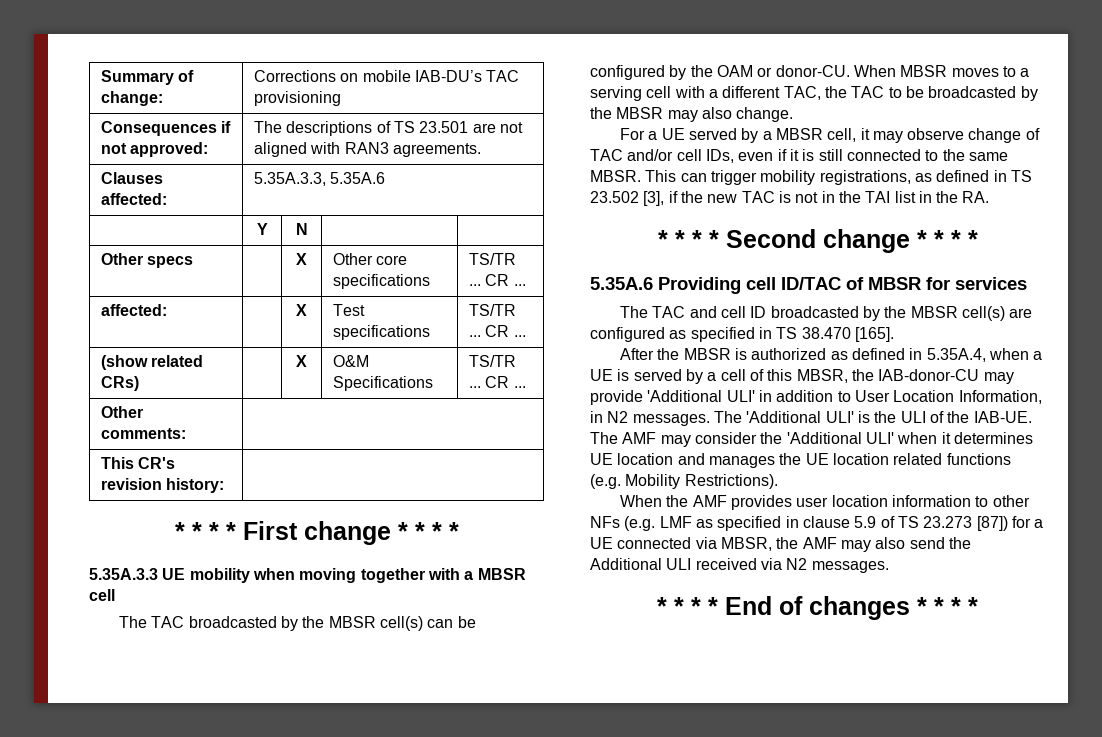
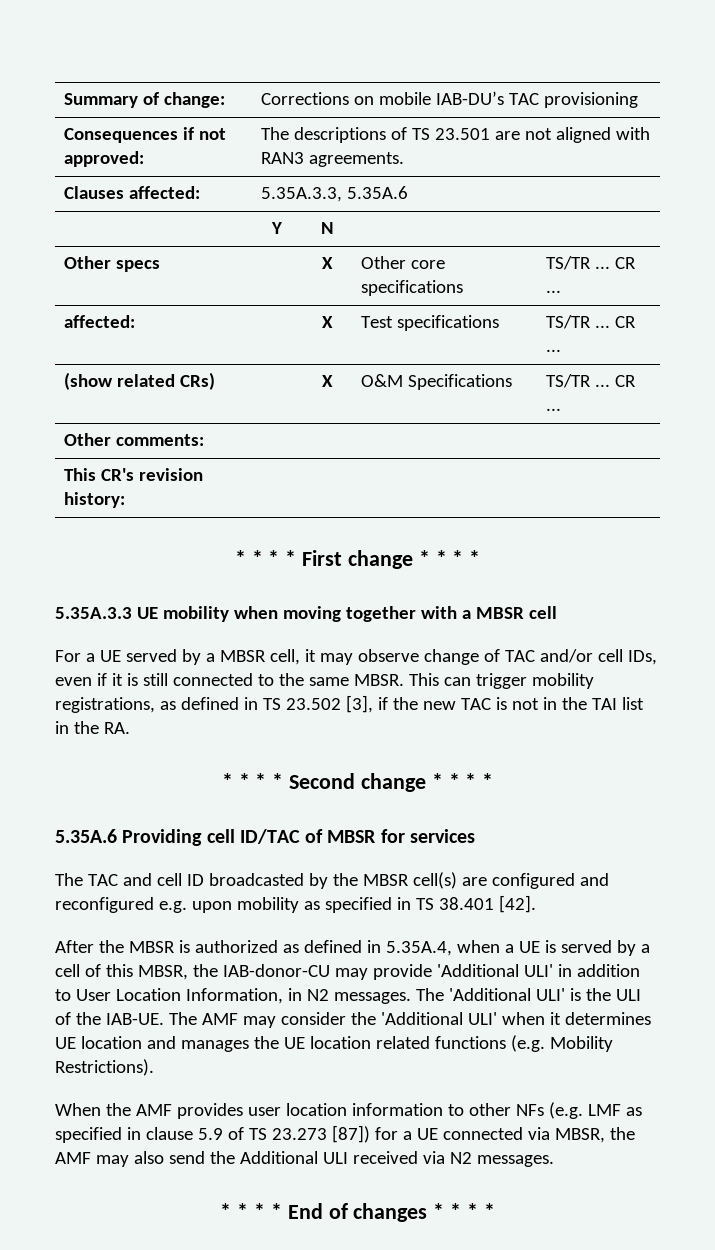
[118,616,476,631] [590,65,1030,80] [590,86,1038,101] [590,107,794,122] // The TAC broadcasted by the MBSR cell(s) can be configured by the OAM or donor-CU. When MBSR moves to a serving cell with a different TAC, the TAC to be broadcasted by the MBSR may also change. -> (557, 612) none
(665, 334) none -> [579,873,609,886] [55,897,299,913] and reconfigured e.g. upon mobility
[801,327,894,342] 38.470 [165]. -> [438,895,536,913] 38.401 [42].

